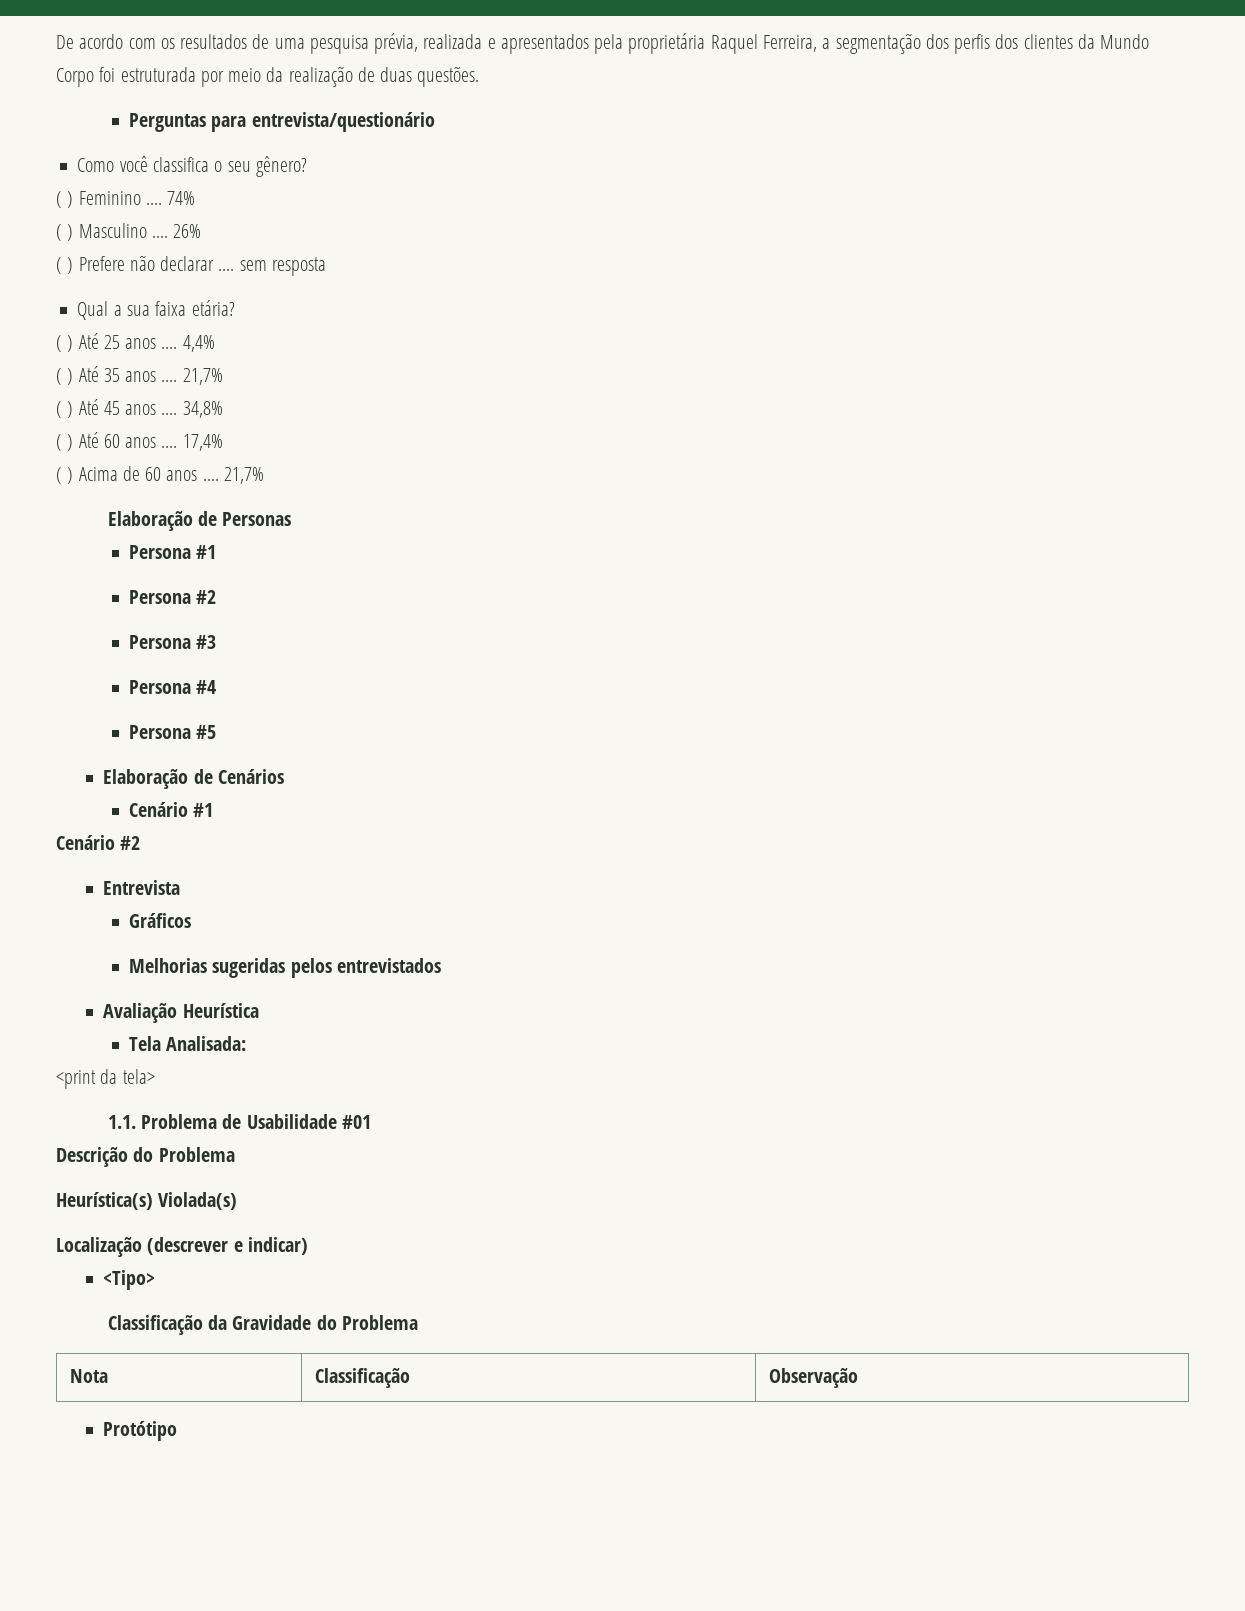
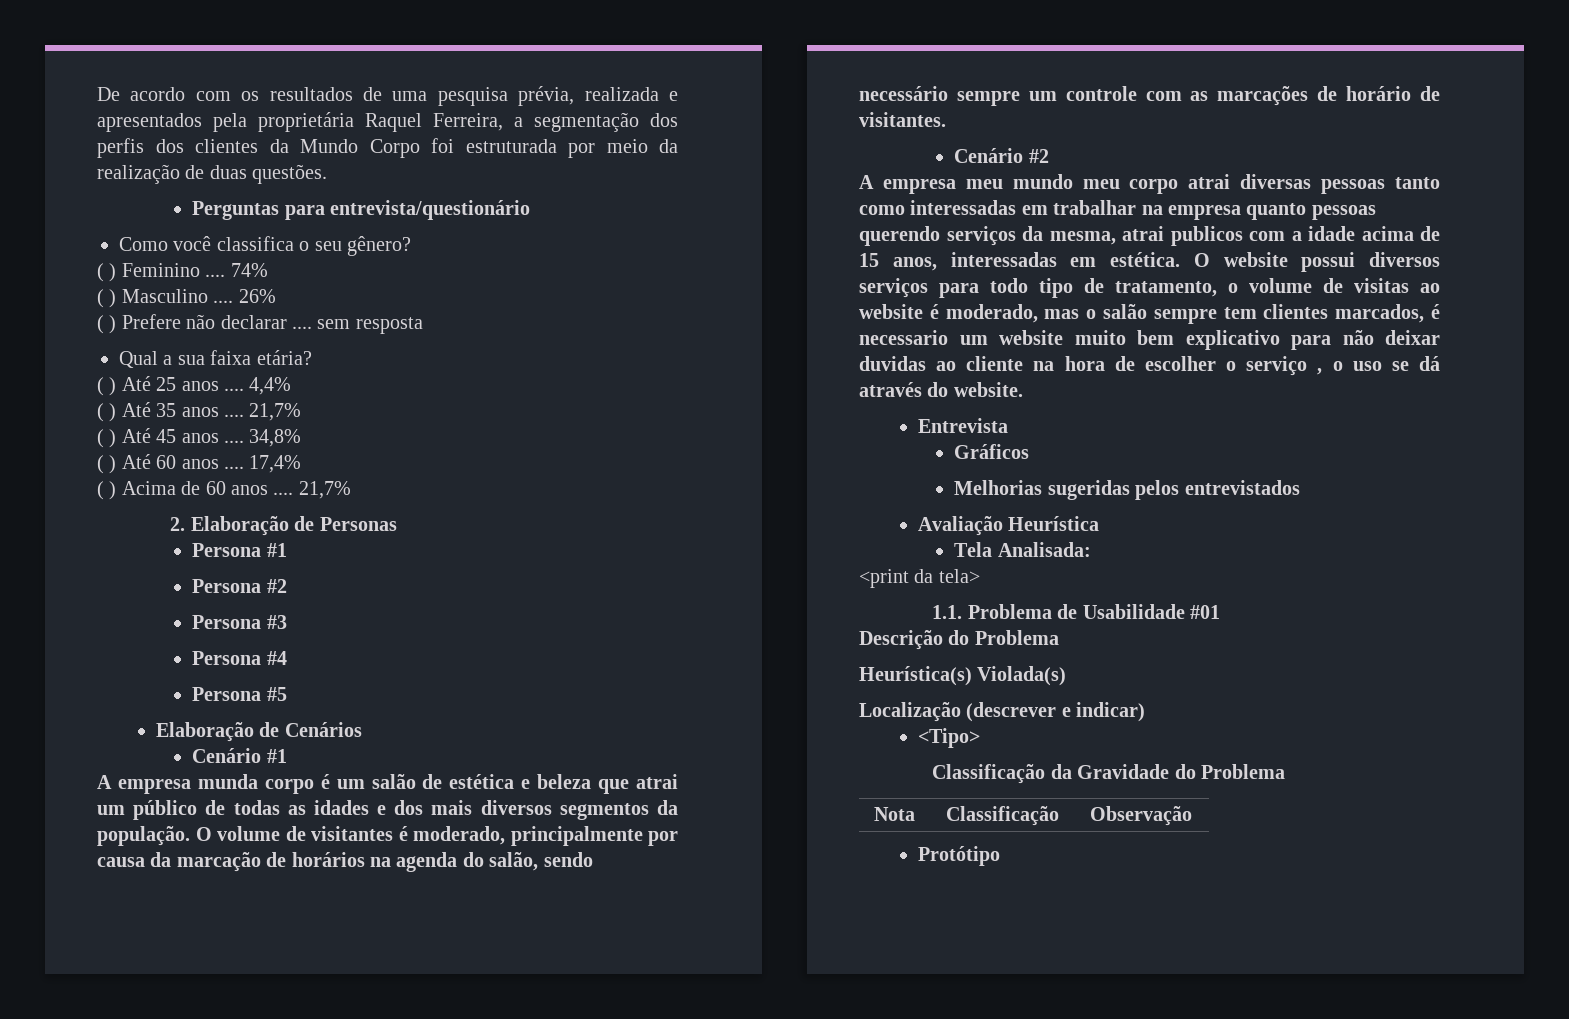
(264, 475) none -> [170,517,186,531] 2.
[56,835,141,850] Cenário #2 -> [97,774,679,794] [97,800,678,820] [97,826,678,846] [97,852,593,872] [859,86,1440,106] [859,112,946,127] [954,148,1049,163] [859,174,1440,194] [859,200,1376,220] [859,226,1440,246] [859,252,1440,272] [859,278,1440,298] [859,304,1440,324] [859,330,1440,350] [859,356,1440,376] [859,382,1023,397] A empresa munda corpo é um salão de estética e beleza que atrai um público de todas as idades e dos mais diversos segmentos da população. O volume de visitantes é moderado, principalmente por causa da marcação de horários na agenda do salão, sendo necessário sempre um controle com as marcações de horário de visitantes. // Cenário #2 // A empresa meu mundo meu corpo atrai diversas pessoas tanto como interessadas em trabalhar na empresa quanto pessoas querendo serviços da mesma, atrai publicos com a idade acima de 15 anos, interessadas em estética. O website possui diversos serviços para todo tipo de tratamento, o volume de visitas ao website é moderado, mas o salão sempre tem clientes marcados, é necessario um website muito bem explicativo para não deixar duvidas ao cliente na hora de escolher o serviço , o uso se dá através do website.

